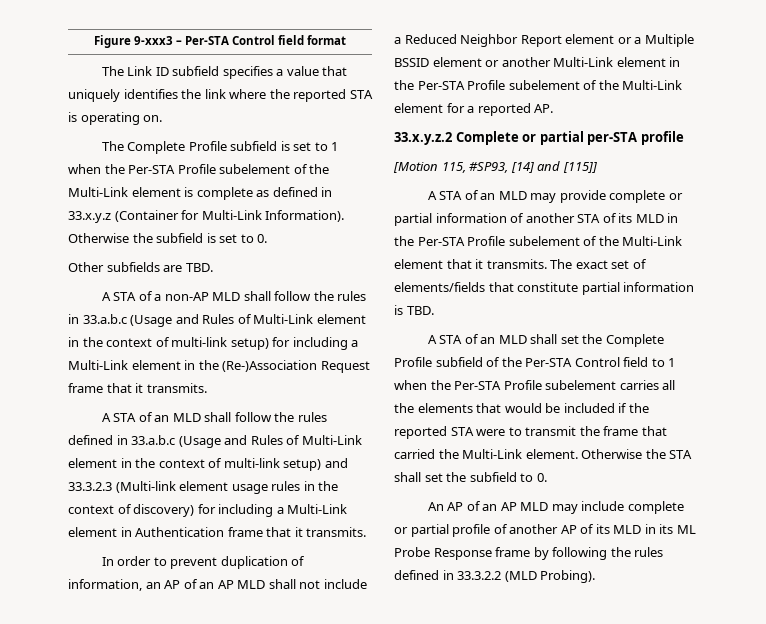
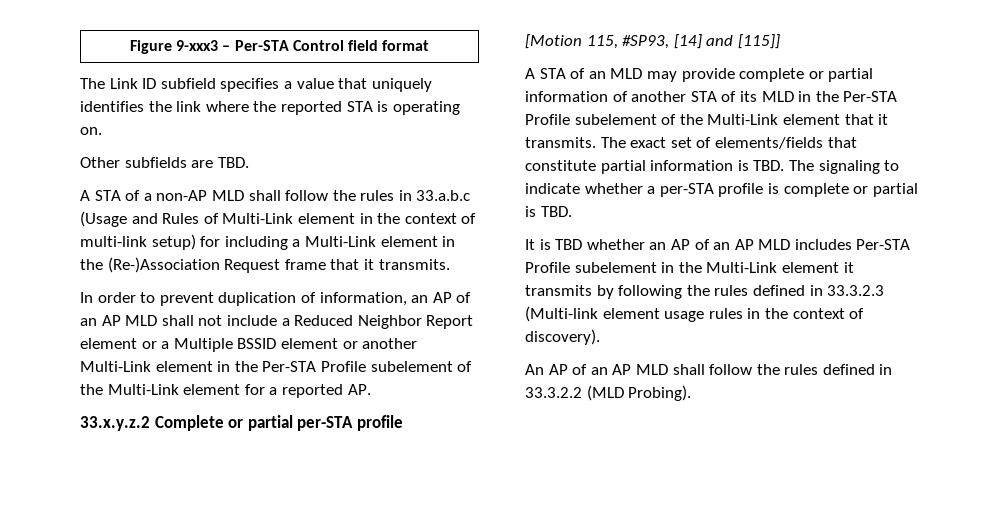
[101,141,339,154] [68,164,330,174] [68,187,333,200] [68,210,345,223] [68,233,268,243] // The Complete Profile subfield is set to 1 when the Per-STA Profile subelement of the Multi-Link element is complete as defined in 33.x.y.z (Container for Multi-Link Information). Otherwise the subfield is set to 0. -> (102, 131) none
[101,412,327,422] [68,435,362,448] [68,458,348,471] [68,481,339,494] [68,504,348,517] [68,527,367,537] // A STA of an MLD shall follow the rules defined in 33.a.b.c (Usage and Rules of Multi-Link element in the context of multi-link setup) and 33.3.2.3 (Multi-link element usage rules in the context of discovery) for including a Multi-Link element in Authentication frame that it transmits. -> (450, 264) none
[427,334,664,347] [394,357,676,367] [394,380,676,390] [394,403,649,413] [394,426,667,439] [394,449,693,459] [394,472,547,482] // A STA of an MLD shall set the Complete Profile subfield of the Per-STA Control field to 1 when the Per-STA Profile subelement carries all the elements that would be included if the reported STA were to transmit the frame that carried the Multi-Link element. Otherwise the STA shall set the subfield to 0. -> [788,160,900,174] [525,183,918,197] [525,206,572,217] [525,239,911,250] [525,262,854,273] [525,285,885,299] [525,306,865,322] [525,329,600,345] The signaling to indicate whether a per-STA profile is complete or partial is TBD. // It is TBD whether an AP of an AP MLD includes Per-STA Profile subelement in the Multi-Link element it transmits by following the rules defined in 33.3.2.3 (Multi-link element usage rules in the context of discovery).
[551,501,684,514] [394,524,696,537] [394,547,608,560] may include complete or partial profile of another AP of its MLD in its ML Probe Response frame by following -> [672,364,753,375] shall follow

